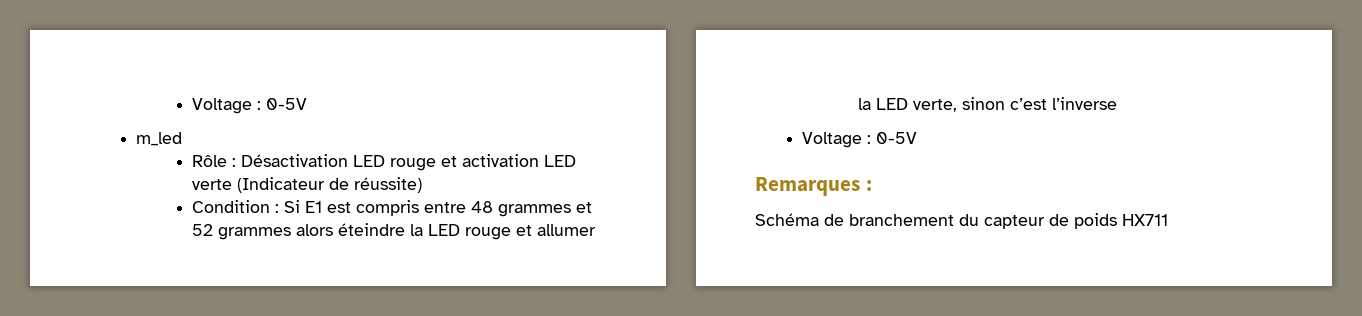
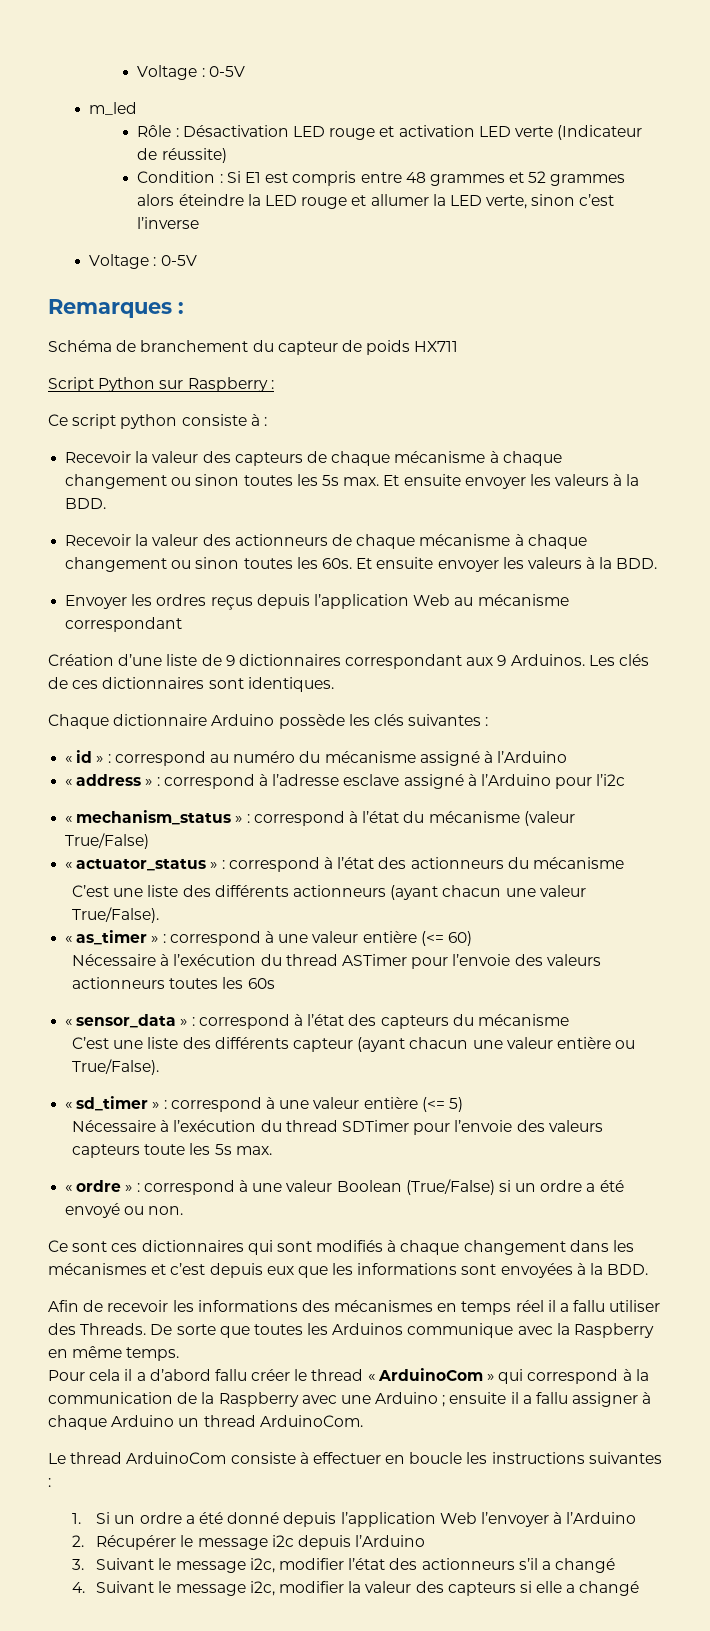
(1168, 220) none -> [48,377,274,392] [48,414,267,429] [65,451,562,466] [65,474,640,489] [65,498,107,509] [65,534,587,549] [65,557,658,572] [65,594,569,610] [65,617,183,632] [48,654,650,669] [48,677,334,692] [48,714,489,729] [65,750,568,766] [65,774,626,789] [65,810,575,826] [65,833,150,849] [65,857,624,872] [72,885,586,900] [72,907,160,923] [65,930,472,946] [72,954,601,969] [72,977,275,989] [65,1014,569,1029] [72,1037,636,1052] [72,1059,160,1075] [65,1096,463,1112] [72,1120,603,1135] [72,1143,272,1158] [65,1179,624,1195] [65,1203,184,1218] [48,1240,635,1255] [48,1263,649,1278] [48,1300,661,1315] [48,1323,655,1338] [48,1346,180,1361] [48,1368,649,1384] [48,1392,652,1407] [48,1415,363,1430] [48,1452,662,1464] [48,1478,51,1487] [72,1512,637,1527] [72,1535,426,1550] [72,1558,616,1573] [72,1581,640,1596] // Script Python sur Raspberry : // Ce script python consiste à : // Recevoir la valeur des capteurs de chaque mécanisme à chaque changement ou sinon toutes les 5s max. Et ensuite envoyer les valeurs à la BDD. // Recevoir la valeur des actionneurs de chaque mécanisme à chaque changement ou sinon toutes les 60s. Et ensuite envoyer les valeurs à la BDD. // Envoyer les ordres reçus depuis l’application Web au mécanisme correspondant // Création d’une liste de 9 dictionnaires correspondant aux 9 Arduinos. Les clés de ces dictionnaires sont identiques. // Chaque dictionnaire Arduino possède les clés suivantes : // « id » : correspond au numéro du mécanisme assigné à l’Arduino // « address » : correspond à l’adresse esclave assigné à l’Arduino pour l’i2c // « mechanism_status » : correspond à l’état du mécanisme (valeur True/False) // « actuator_status » : correspond à l’état des actionneurs du mécanisme // C’est une liste des différents actionneurs (ayant chacun une valeur True/False). // « as_timer » : correspond à une valeur entière (<= 60) // Nécessaire à l’exécution du thread ASTimer pour l’envoie des valeurs actionneurs toutes les 60s // « sensor_data » : correspond à l’état des capteurs du mécanisme // C’est une liste des différents capteur (ayant chacun une valeur entière ou True/False). // « sd_timer » : correspond à une valeur entière (<= 5) // Nécessaire à l’exécution du thread SDTimer pour l’envoie des valeurs capteurs toute les 5s max. // « ordre » : correspond à une valeur Boolean (True/False) si un ordre a été envoyé ou non. // Ce sont ces dictionnaires qui sont modifiés à chaque changement dans les mécanismes et c’est depuis eux que les informations sont envoyées à la BDD. // Afin de recevoir les informations des mécanismes en temps réel il a fallu utiliser des Threads. De sorte que toutes les Arduinos communique avec la Raspberry en même temps. // Pour cela il a d’abord fallu créer le thread « ArduinoCom » qui correspond à la communication de la Raspberry avec une Arduino ; ensuite il a fallu assigner à chaque Arduino un thread ArduinoCom. // Le thread ArduinoCom consiste à effectuer en boucle les instructions suivantes : // 1. Si un ordre a été donné depuis l’application Web l’envoyer à l’Arduino // 2. Récupérer le message i2c depuis l’Arduino // 3. Suivant le message i2c, modifier l’état des actionneurs s’il a changé // 4. Suivant le message i2c, modifier la valeur des capteurs si elle a changé

